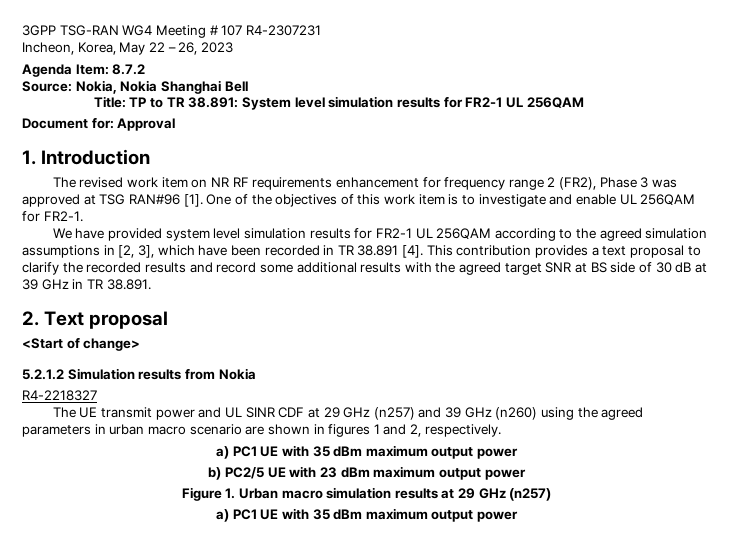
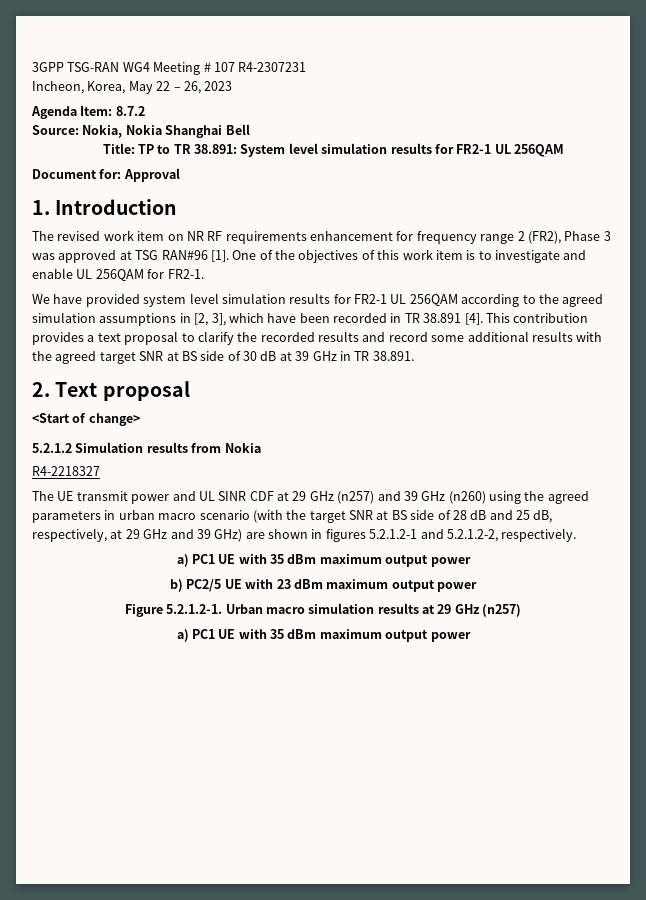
(242, 429) none -> [252,510,553,523] [32,528,243,542] (with the target SNR at BS side of 28 dB and 25 dB, respectively, at 29 GHz and 39 GHz)
[373,424,422,437] 1 and 2, -> [369,529,498,542] 5.2.1.2-1 and 5.2.1.2-2,
[225,488,236,499] 1. -> [166,604,223,614] 5.2.1.2-1.

